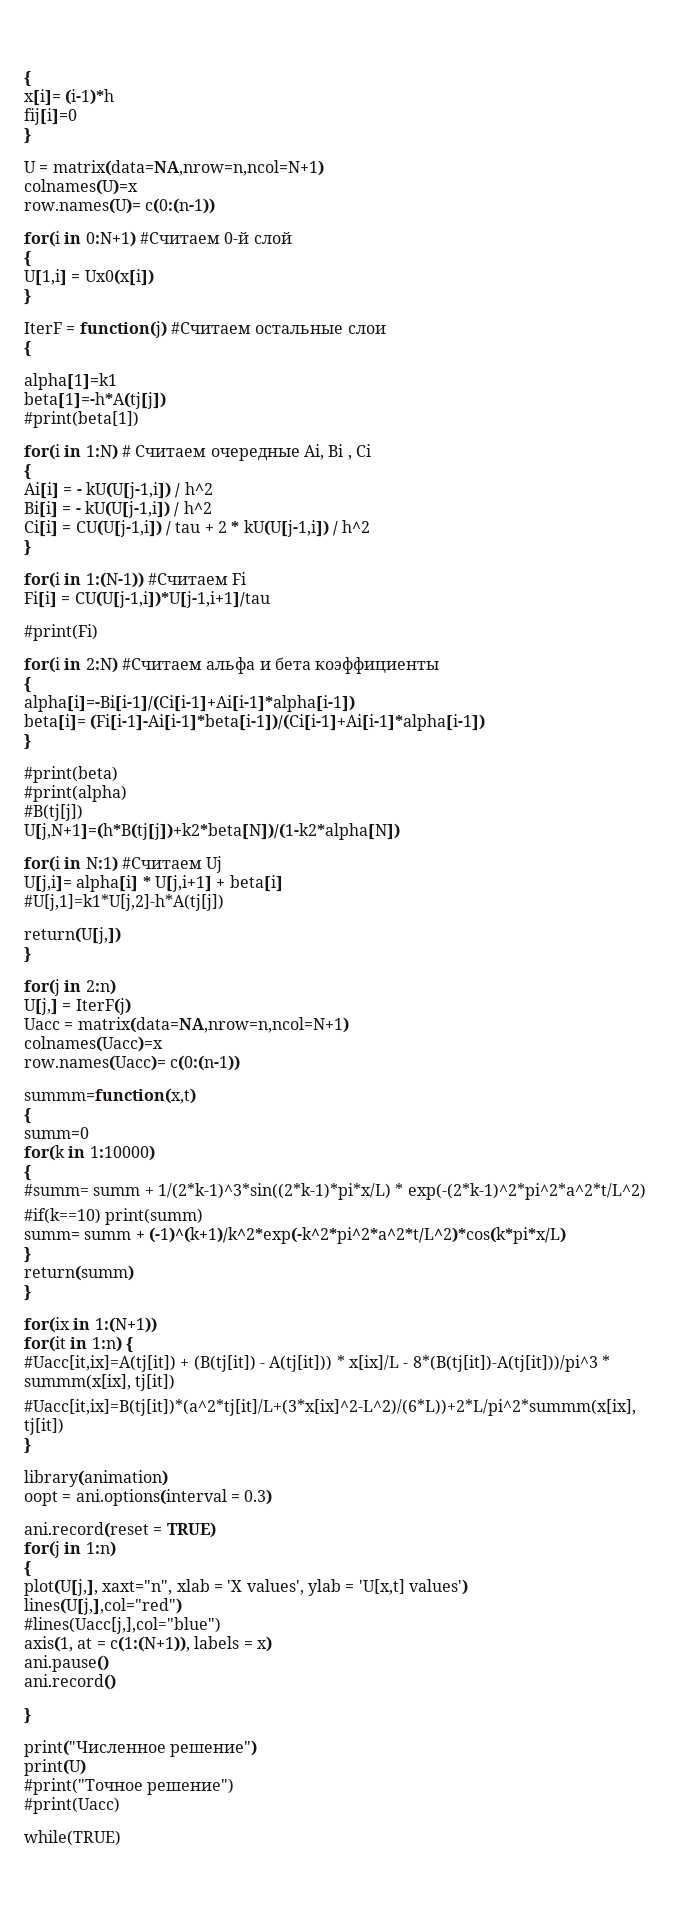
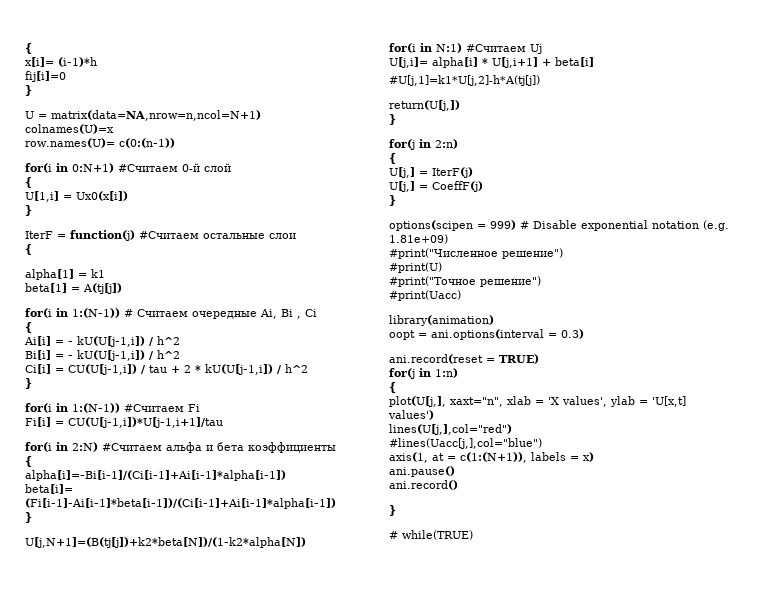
[24,373,117,390] [24,392,166,409] [24,411,139,428] [24,444,118,460] alpha[1]=k1 // beta[1]=-h*A(tj[j]) // #print(beta[1]) // for(i in 1:N) -> [25,269,105,280] [25,283,122,294] [25,308,120,318] alpha[1] = k1 // beta[1] = A(tj[j]) // for(i in 1:(N-1))
[24,624,98,641] // #print(Fi) -> (223, 422) none
[24,766,118,783] [24,785,127,802] [24,804,83,821] [24,823,400,840] #print(beta) // #print(alpha) // #B(tj[j]) // U[j,N+1]=(h*B(tj[j])+k2*beta[N])/(1-k2*alpha[N]) -> [25,537,306,548] U[j,N+1]=(B(tj[j])+k2*beta[N])/(1-k2*alpha[N])
(116, 987) none -> [389,153,396,164] // {
[24,1017,349,1033] [24,1036,163,1052] [24,1055,241,1071] [24,1088,196,1104] [24,1108,31,1124] [24,1127,89,1139] [24,1145,155,1161] [24,1165,31,1181] [24,1183,646,1200] [24,1208,204,1225] [24,1227,566,1244] [24,1247,31,1263] [24,1265,134,1281] [24,1285,31,1301] [24,1317,157,1333] [24,1336,133,1353] [24,1355,610,1372] [24,1374,176,1391] [24,1399,636,1416] [24,1418,64,1435] [24,1438,31,1454] Uacc = matrix(data=NA,nrow=n,ncol=N+1) // colnames(Uacc)=x // row.names(Uacc)= c(0:(n-1)) // summm=function(x,t) // { // summ=0 // for(k in 1:10000) // { // #summ= summ + 1/(2*k-1)^3*sin((2*k-1)*pi*x/L) * exp(-(2*k-1)^2*pi^2*a^2*t/L^2) // #if(k==10) print(summ) // summ= summ + (-1)^(k+1)/k^2*exp(-k^2*pi^2*a^2*t/L^2)*cos(k*pi*x/L) // } // return(summ) // } // for(ix in 1:(N+1)) // for(it in 1:n) { // #Uacc[it,ix]=A(tj[it]) + (B(tj[it]) - A(tj[it])) * x[ix]/L - 8*(B(tj[it])-A(tj[it]))/pi^3 * summm(x[ix], tj[it]) // #Uacc[it,ix]=B(tj[it])*(a^2*tj[it]/L+(3*x[ix]^2-L^2)/(6*L))+2*L/pi^2*summm(x[ix], tj[it]) // } -> [389,181,483,192] [389,195,396,206] [389,220,729,231] [389,234,448,244] [389,248,563,259] [389,262,442,273] [389,276,541,287] [389,290,461,301] U[j,] = CoeffF(j) // } // options(scipen = 999) # Disable exponential notation (e.g. 1.81e+09) // #print("Численное решение") // #print(U) // #print("Точное решение") // #print(Uacc)
[24,1740,258,1757] [24,1759,86,1776] [24,1778,235,1795] [24,1797,120,1814] print("Численное решение") // print(U) // #print("Точное решение") // #print(Uacc) // -> [389,531,398,539] #

